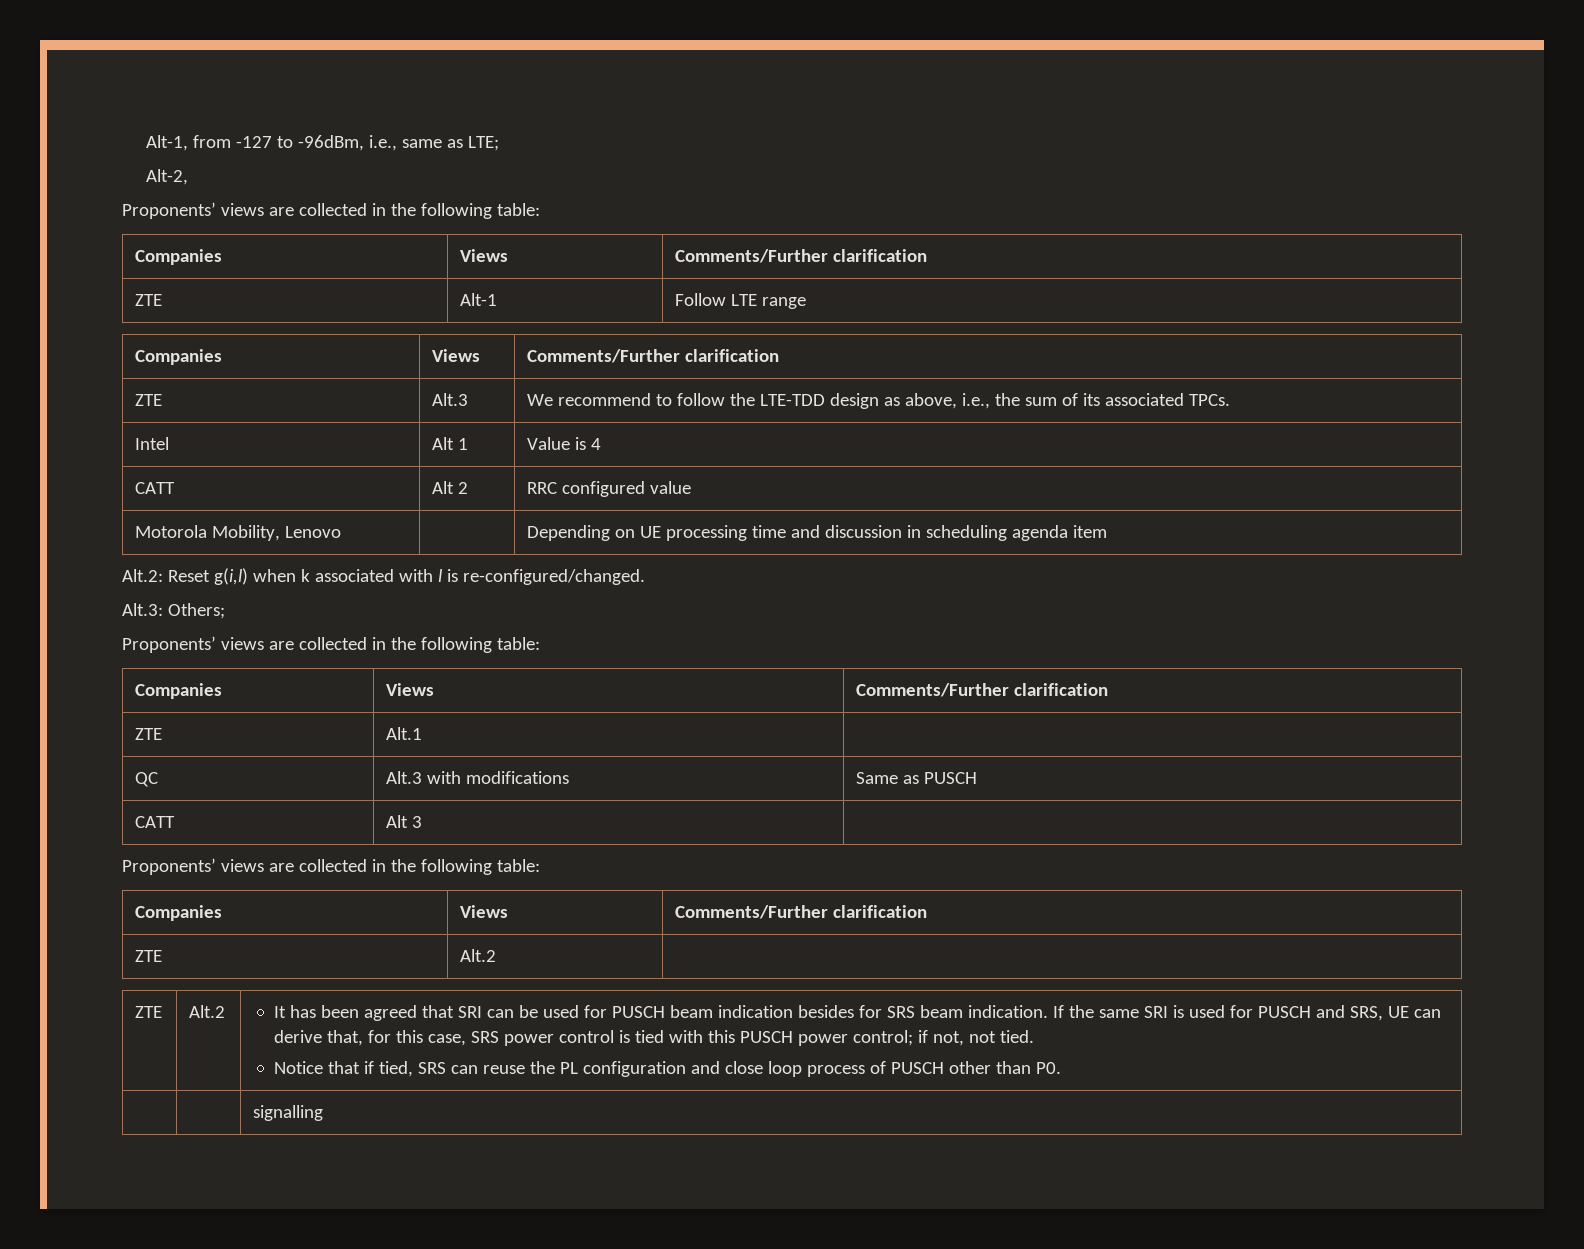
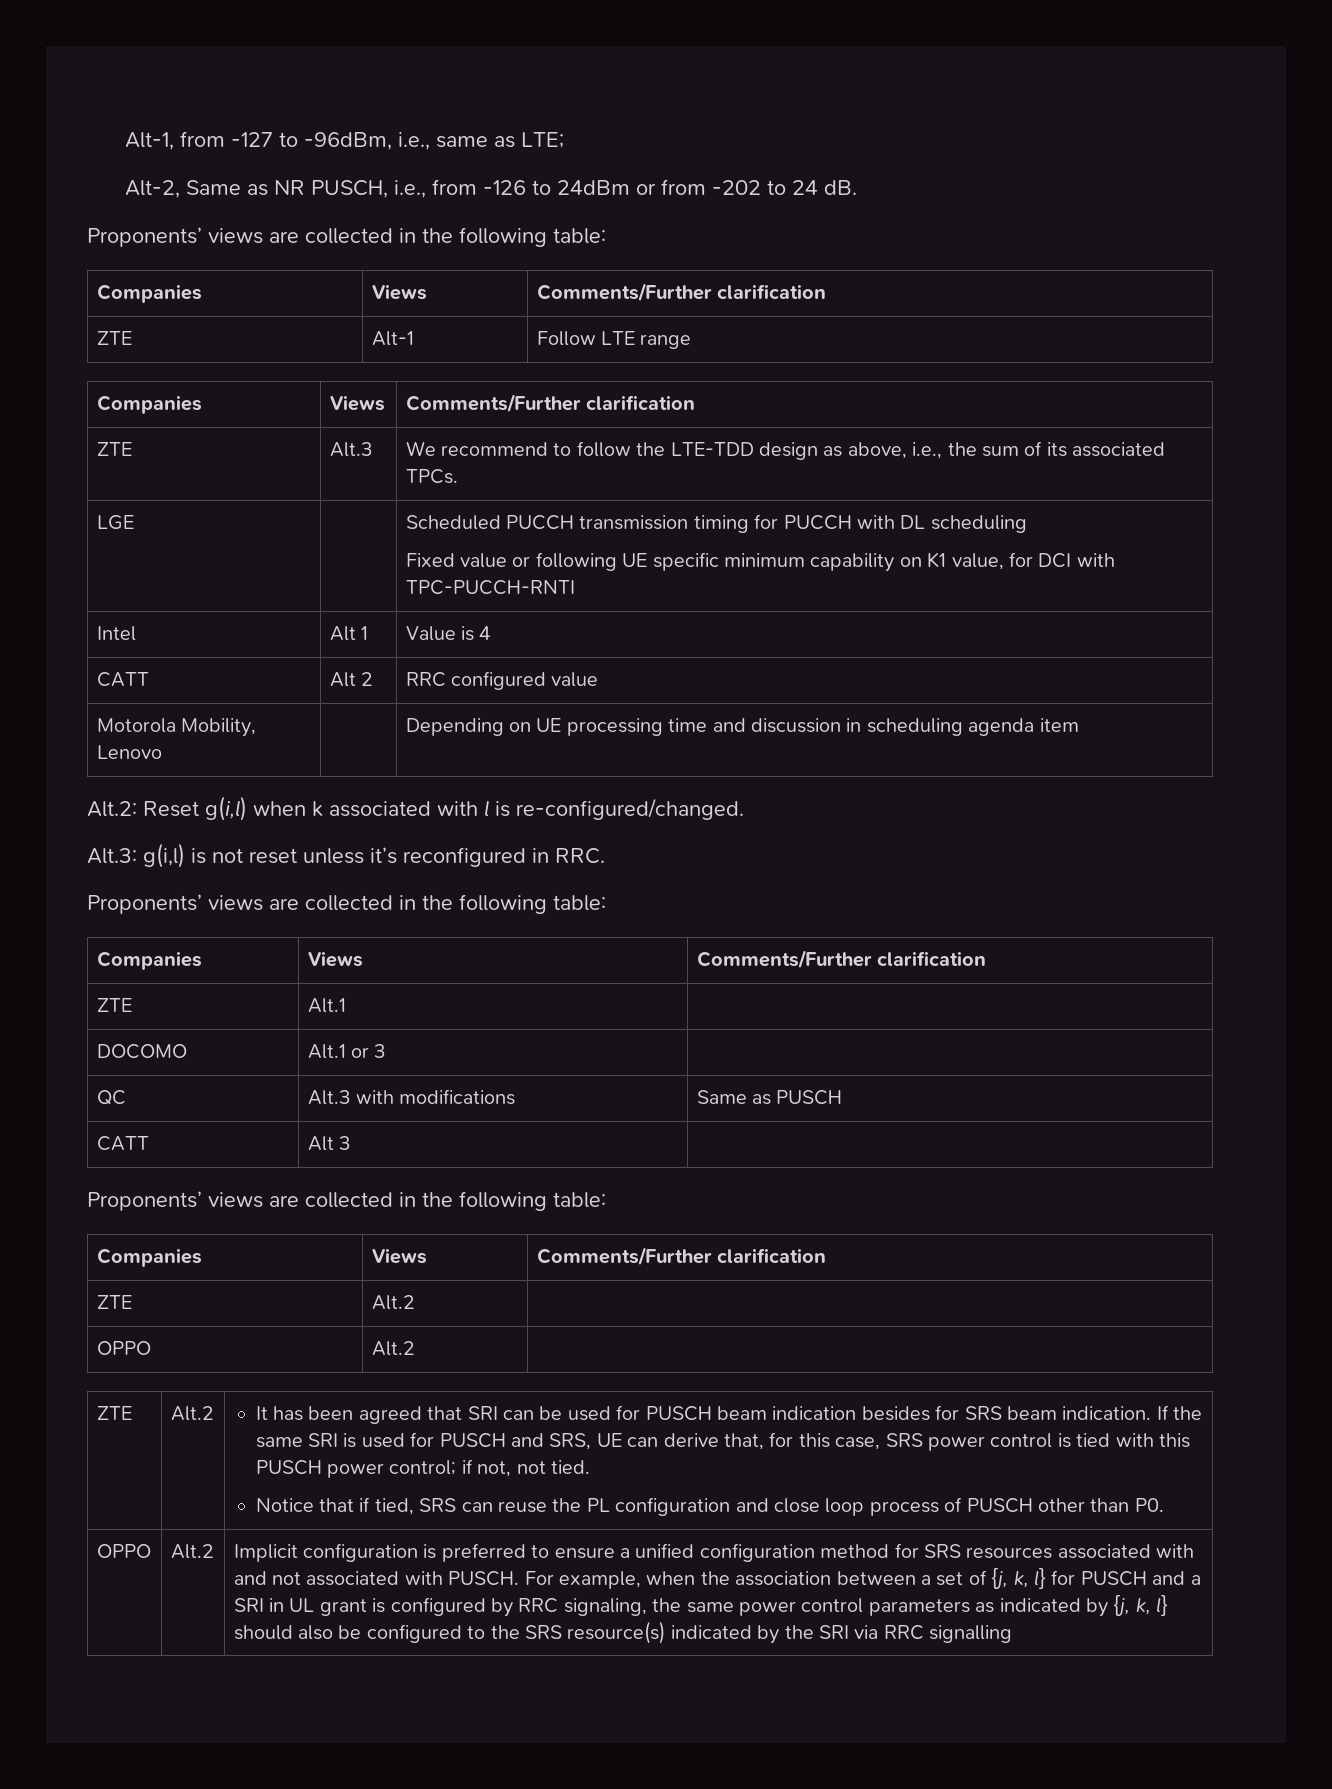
(189, 177) none -> [186,179,858,198] Same as NR PUSCH, i.e., from -126 to 24dBm or from -202 to 24 dB.
(1231, 400) none -> [96,515,134,530] [405,514,1027,533] [405,552,1115,572] [405,580,575,595] // LGE | | Scheduled PUCCH transmission timing for PUCCH with DL scheduling // Fixed value or following UE specific minimum capability on K1 value, for DCI with TPC-PUCCH-RNTI
[167,603,225,619] Others; -> [143,843,605,868] g(i,l) is not reset unless it’s reconfigured in RRC.
(423, 733) none -> [96,1044,187,1059] [307,1044,387,1059] // DOCOMO | Alt.1 or 3 |
(497, 955) none -> [96,1341,151,1355] [371,1341,415,1356] // OPPO | Alt.2 |
(1061, 1068) | | -> [96,1544,151,1558] [170,1544,214,1559] [233,1543,1195,1562] [233,1568,1201,1590] [233,1595,1169,1617] [233,1621,924,1644] OPPO | Alt.2 | Implicit configuration is preferred to ensure a unified configuration method for SRS resources associated with and not associated with PUSCH. For example, when the association between a set of {j, k, l} for PUSCH and a SRI in UL grant is configured by RRC signaling, the same power control parameters as indicated by {j, k, l} should also be configured to the SRS resource(s) indicated by the SRI via RRC

